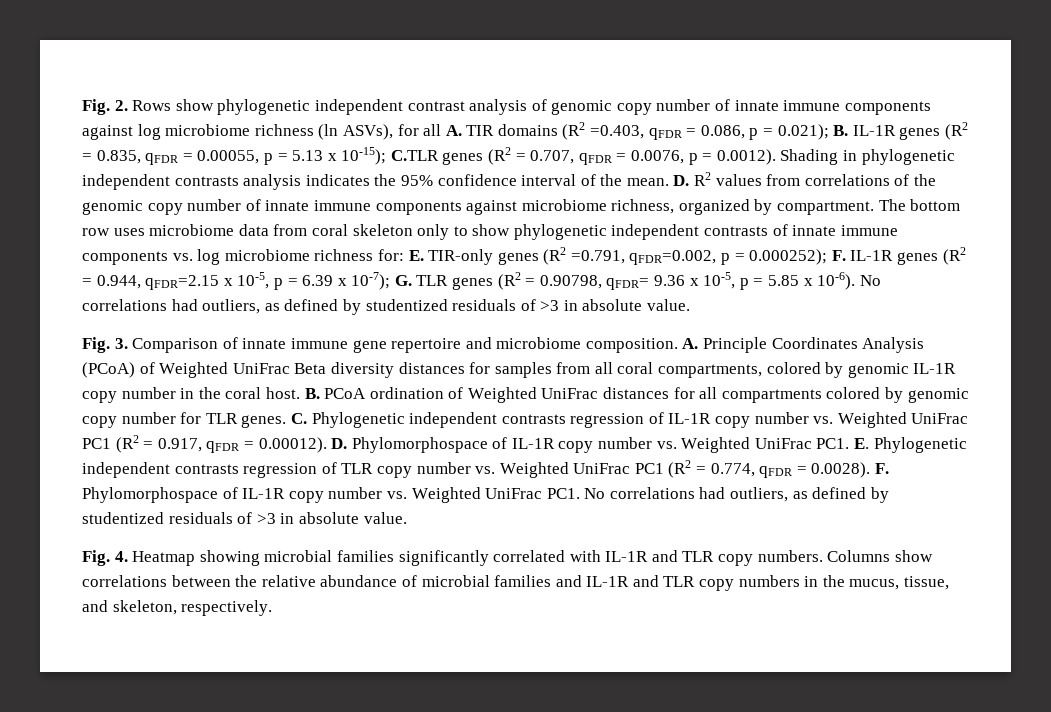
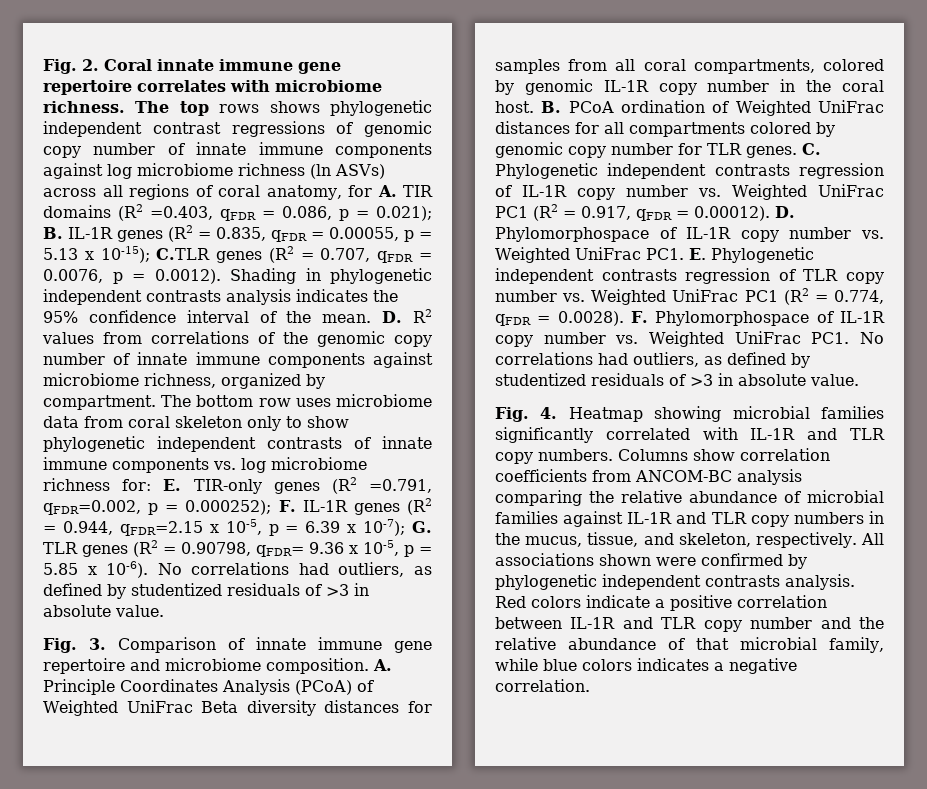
[132,99,214,111] Rows show -> [104,59,341,74] [43,80,382,95] [43,101,320,116] Coral innate immune gene repertoire correlates with microbiome richness. The top rows shows
[469,99,528,115] analysis -> [231,121,325,137] regressions
[342,124,442,140] ASVs), for all -> [335,164,385,179] [43,184,372,200] ASVs) across all regions of coral anatomy, for
[82,575,231,587] correlations between -> [740,448,830,461] [495,469,802,485] [495,490,582,506] correlation coefficients from ANCOM-BC analysis comparing
[555,575,582,587] and -> [563,511,624,527] against
(273, 608) none -> [861,533,884,545] [495,553,807,569] [495,574,855,590] [495,595,827,611] [495,617,884,632] [495,637,885,653] [495,658,797,674] [495,679,590,692] All associations shown were confirmed by phylogenetic independent contrasts analysis. Red colors indicate a positive correlation between IL-1R and TLR copy number and the relative abundance of that microbial family, while blue colors indicates a negative correlation.

